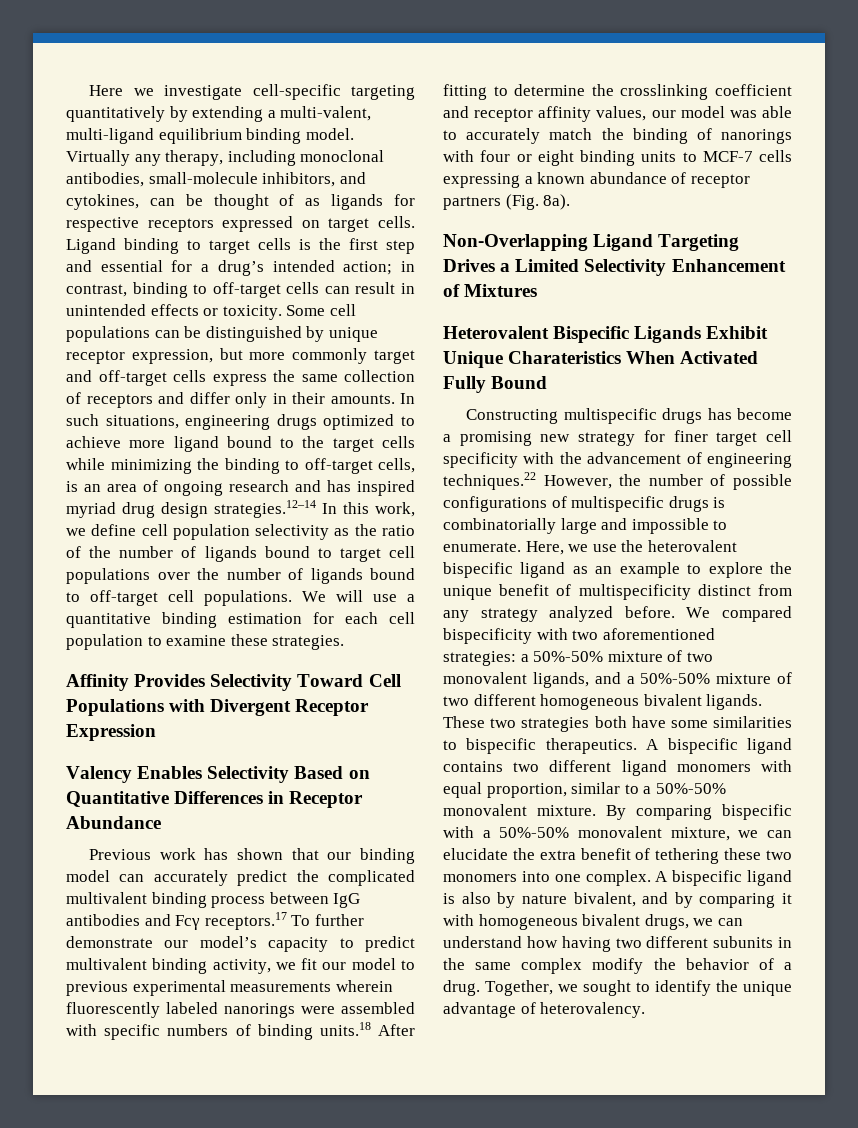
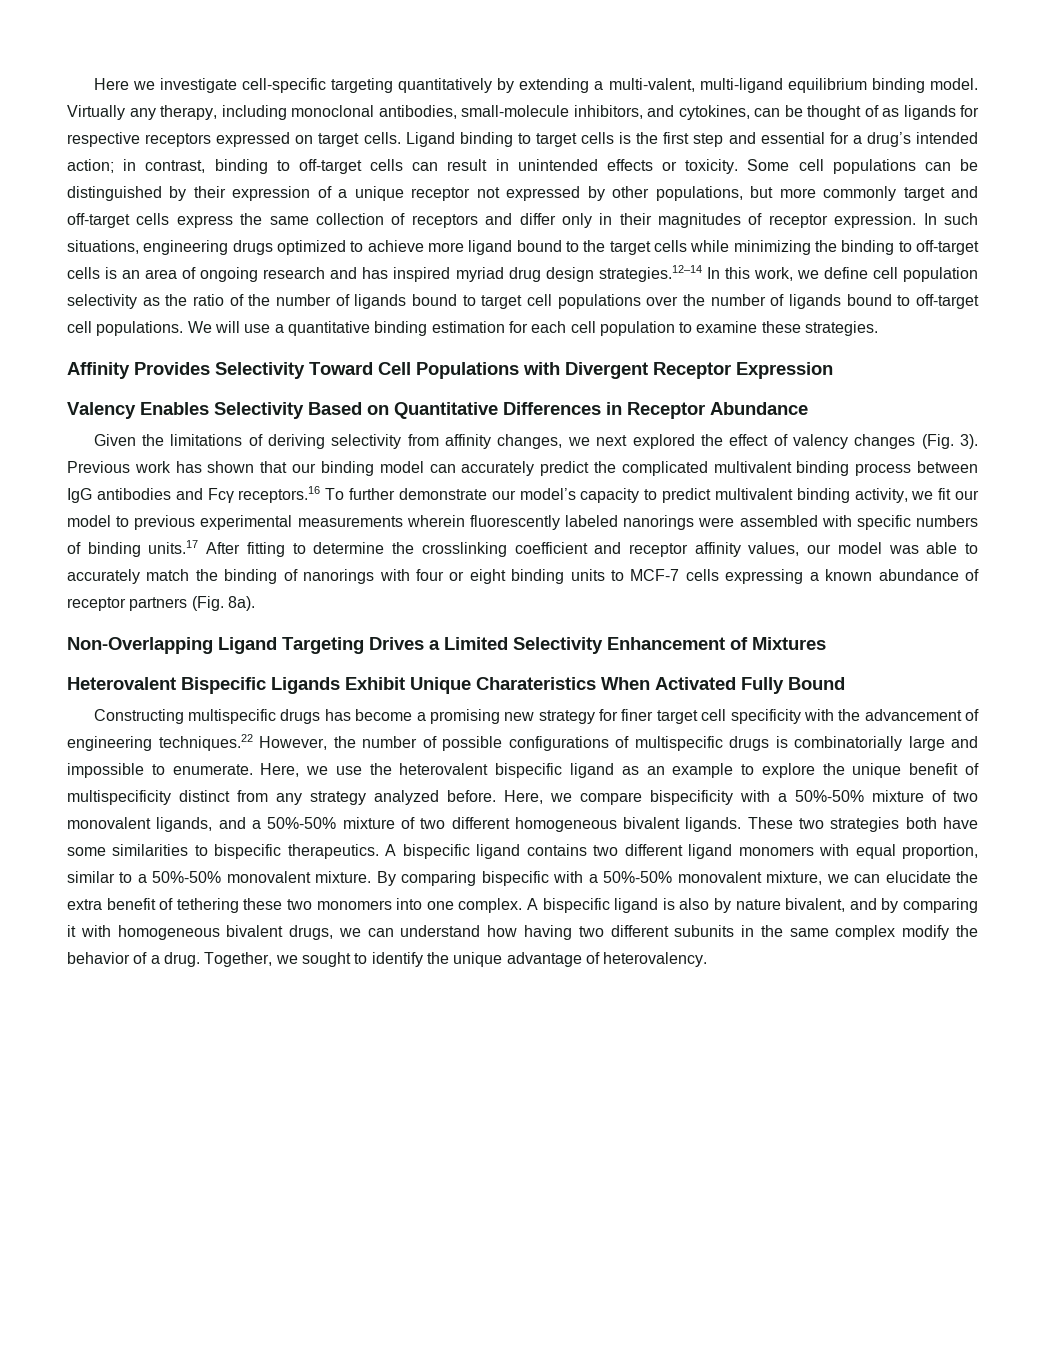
[328,327,378,342] [66,349,213,364] unique receptor expression, -> [193,186,743,201] their expression of a unique receptor not expressed by other populations,
[330,394,395,404] amounts. -> [658,213,917,228] magnitudes of receptor expression.
[378,458,415,473] cells, -> [67,267,100,279] cells
(161, 822) none -> [93,434,979,449] Given the limitations of deriving selectivity from affinity changes, we next explored the effect of valency changes (Fig. 3).
[204,912,287,930] receptors.17 -> [238,486,321,503] receptors.16
[319,1022,371,1036] units.18 -> [148,540,199,554] units.17
[686,606,792,622] [443,628,715,644] [443,651,516,666] We compared bispecificity with two aforementioned strategies: -> [504,790,770,805] Here, we compare bispecificity with

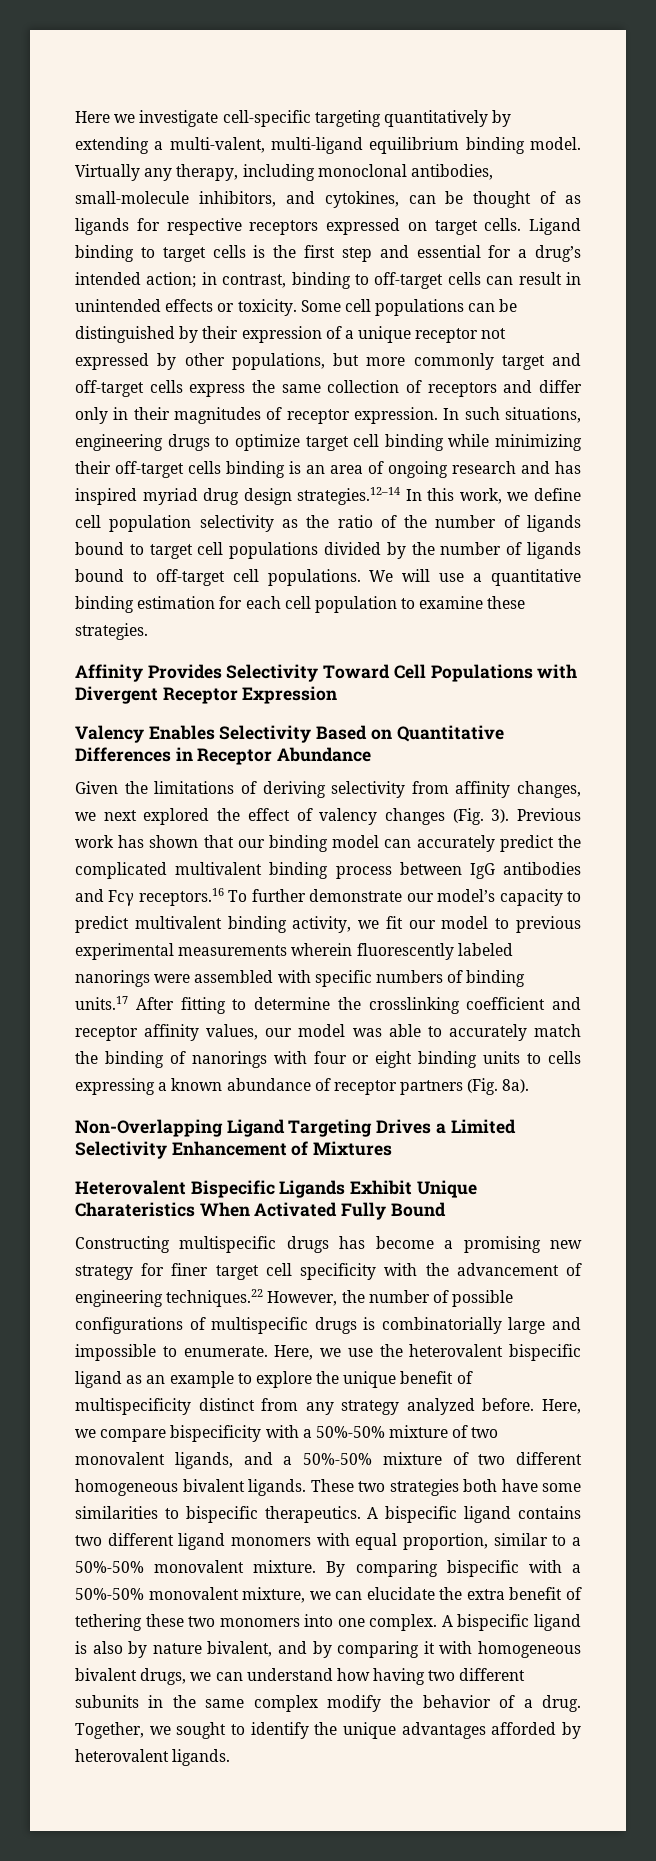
[277,240,980,255] [67,267,100,279] optimized to achieve more ligand bound to the target cells while minimizing the binding to off-target cells -> [215,434,582,451] [75,461,285,478] to optimize target cell binding while minimizing their off-target cells binding
[646,296,679,306] over -> [324,542,406,559] divided by
[630,569,680,581] MCF-7 -> (542, 1058) none
[506,952,708,967] advantage of heterovalency. -> [401,1722,581,1739] [75,1749,231,1766] advantages afforded by heterovalent ligands.

